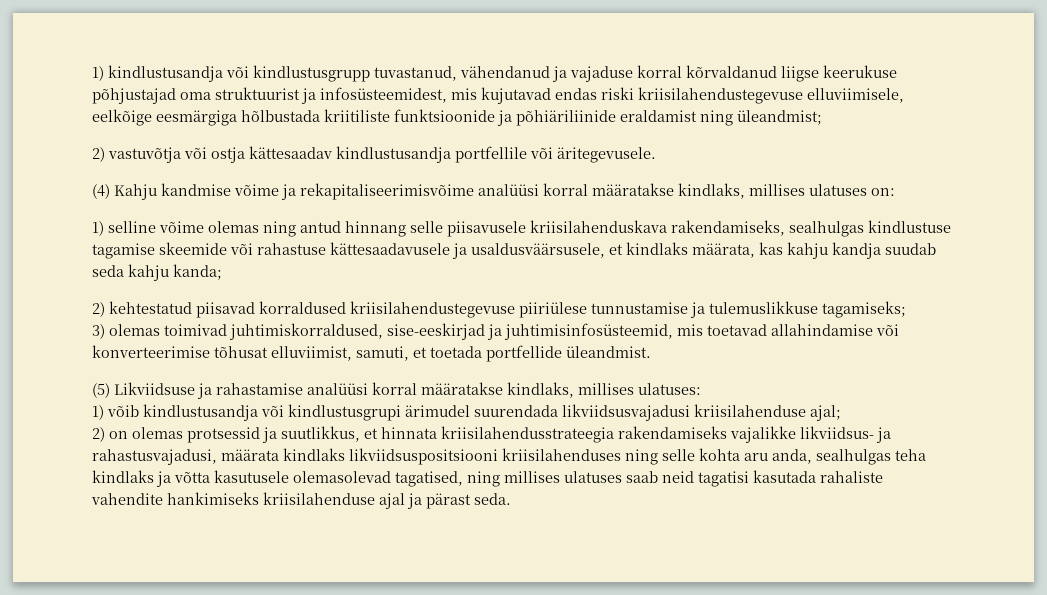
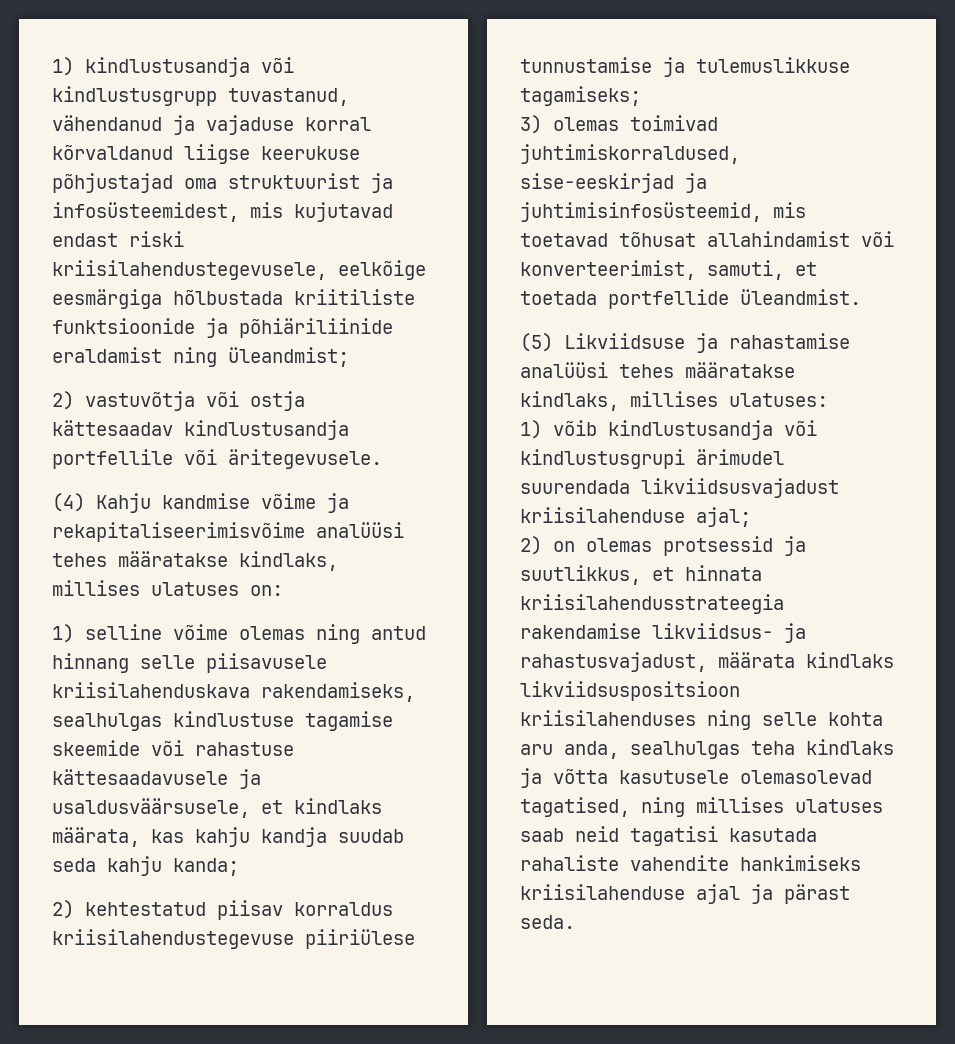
[555,87,904,104] endas riski kriisilahendustegevuse elluviimisele, -> [52,231,184,247] [52,260,327,280] endast riski kriisilahendustegevusele,
[543,183,588,196] korral -> [52,553,107,567] tehes
[196,301,346,318] piisavad korraldused -> [217,900,393,920] piisav korraldus
[771,324,899,336] [92,345,352,361] allahindamise või konverteerimise tõhusat elluviimist, -> [619,231,894,247] [520,260,696,280] tõhusat allahindamist või konverteerimist,
[372,382,417,395] korral -> [619,364,674,378] tehes
[562,404,690,421] likviidsusvajadusi -> [641,478,839,498] likviidsusvajadust
[618,426,796,443] rakendamiseks vajalikke -> [520,623,641,639] rakendamise
[92,449,217,465] rahastusvajadusi, -> [520,652,707,672] rahastusvajadust,
[349,448,498,465] likviidsuspositsiooni -> [520,681,740,701] likviidsuspositsioon

